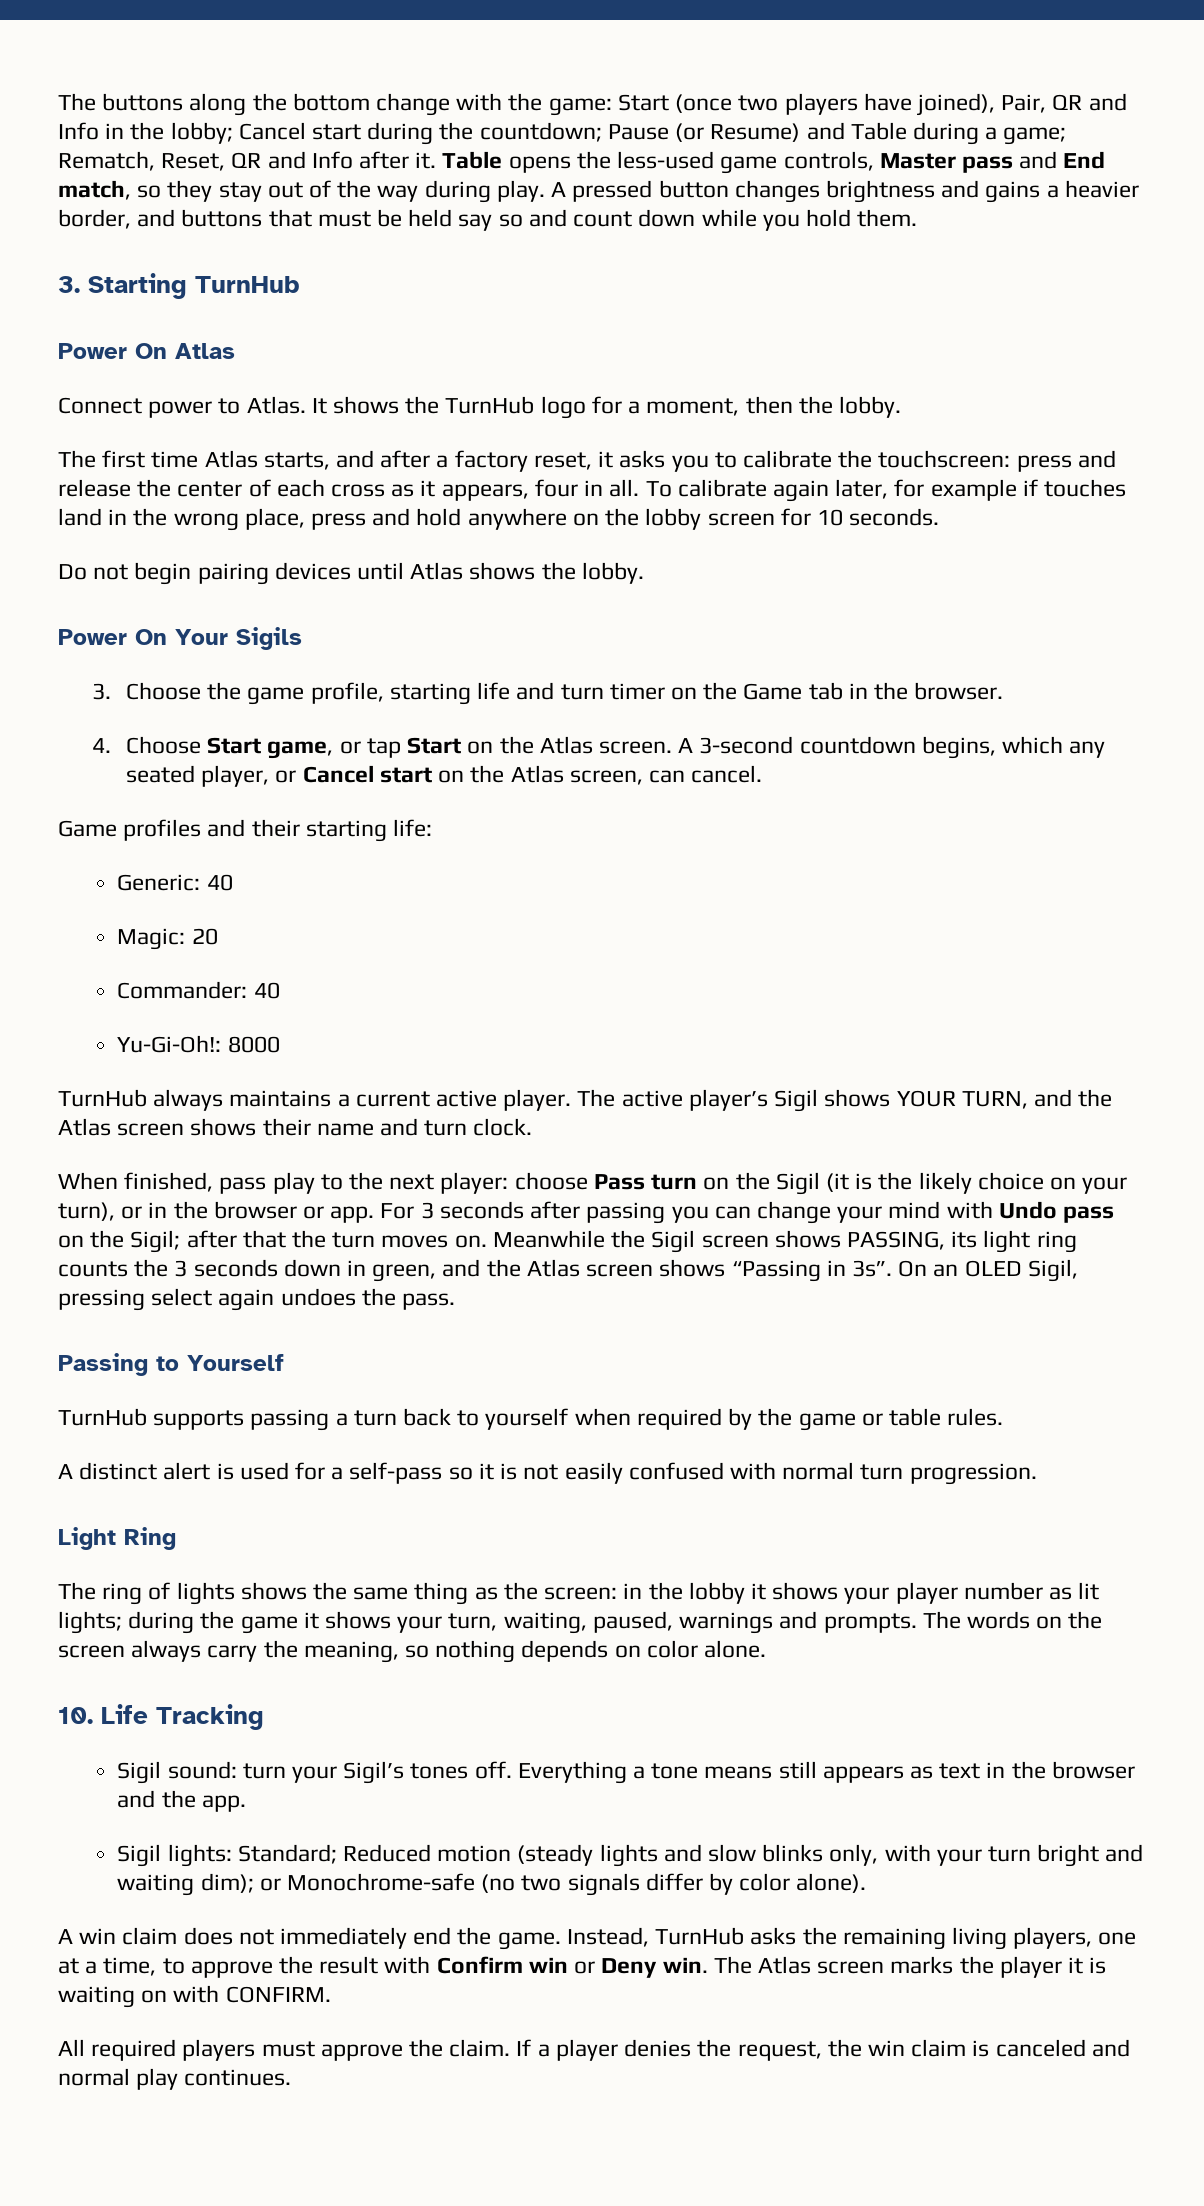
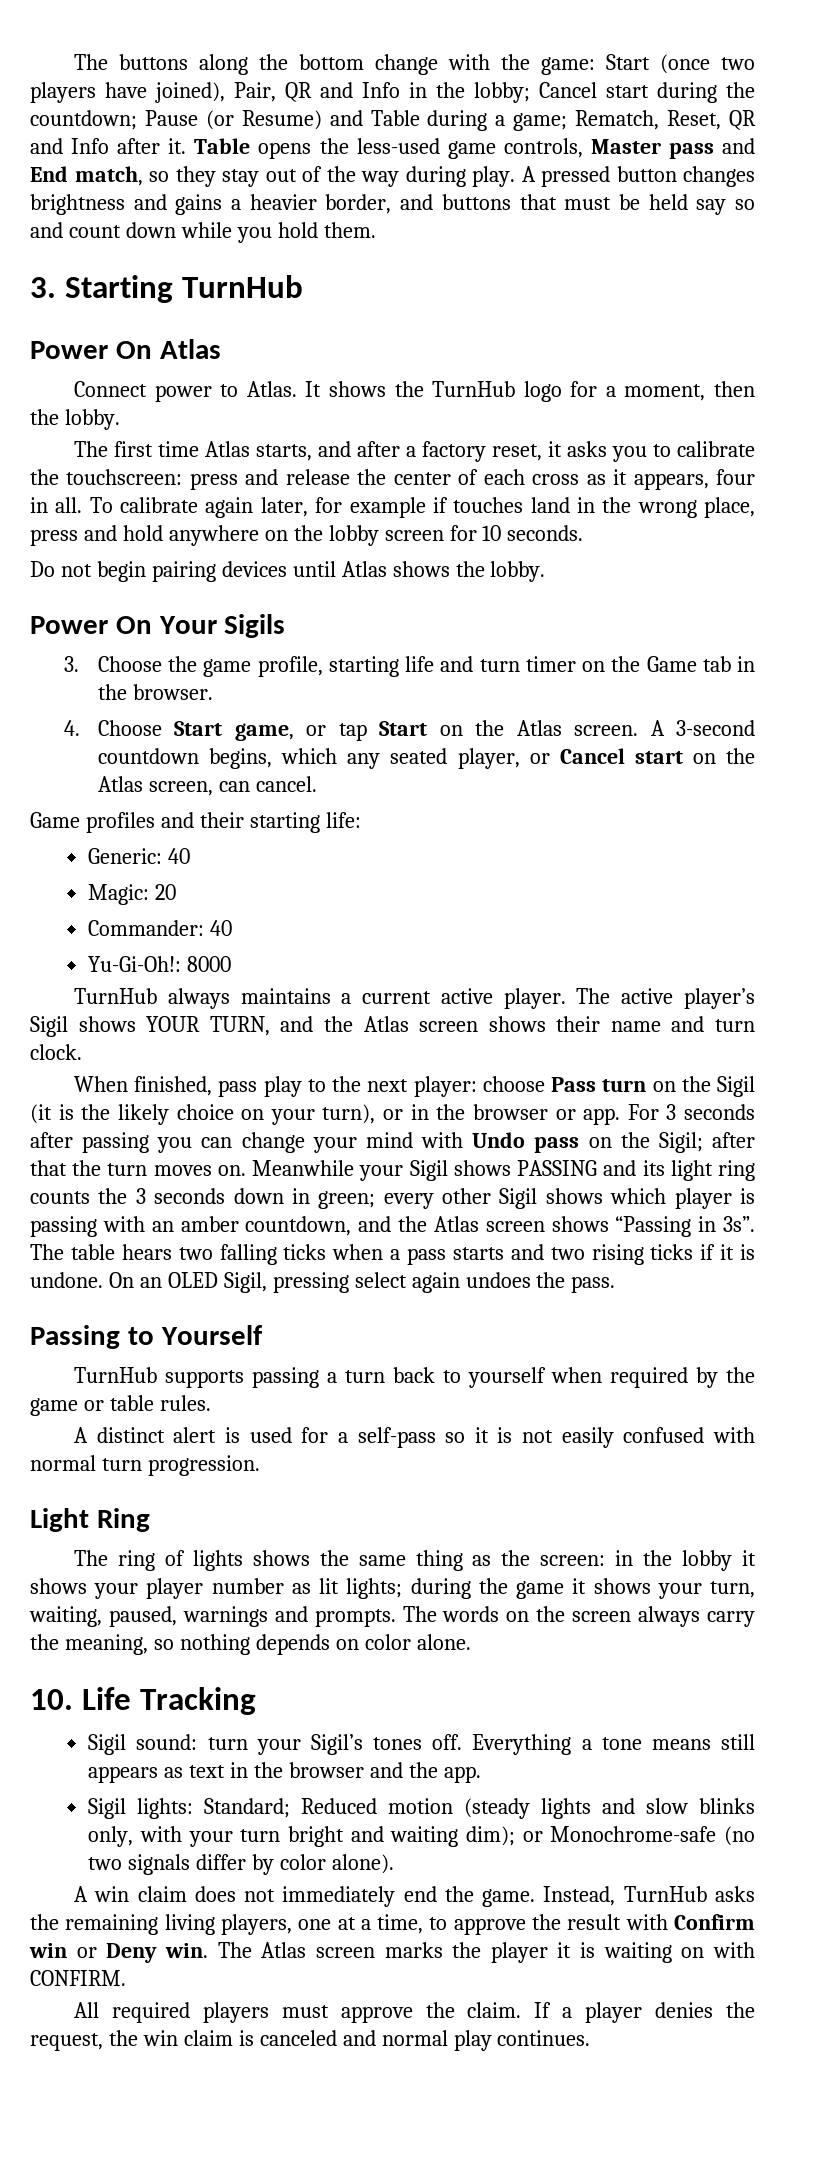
[611,1230,945,1253] the Sigil screen shows PASSING, -> [359,1160,637,1181] your Sigil shows PASSING and
[372,1264,437,1282] green, -> [318,1188,755,1209] [30,1216,352,1237] green; every other Sigil shows which player is passing with an amber countdown,
(892, 1268) none -> [30,1244,755,1265] [30,1272,103,1288] The table hears two falling ticks when a pass starts and two rising ticks if it is undone.

